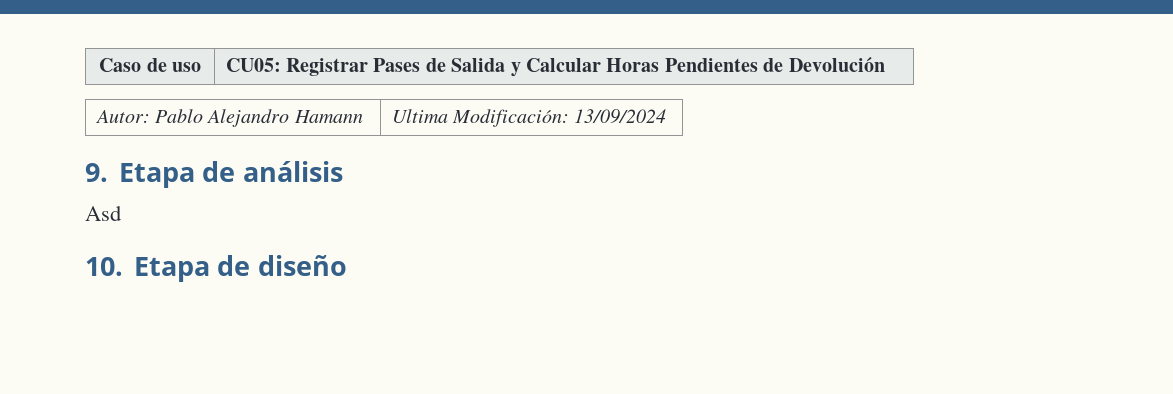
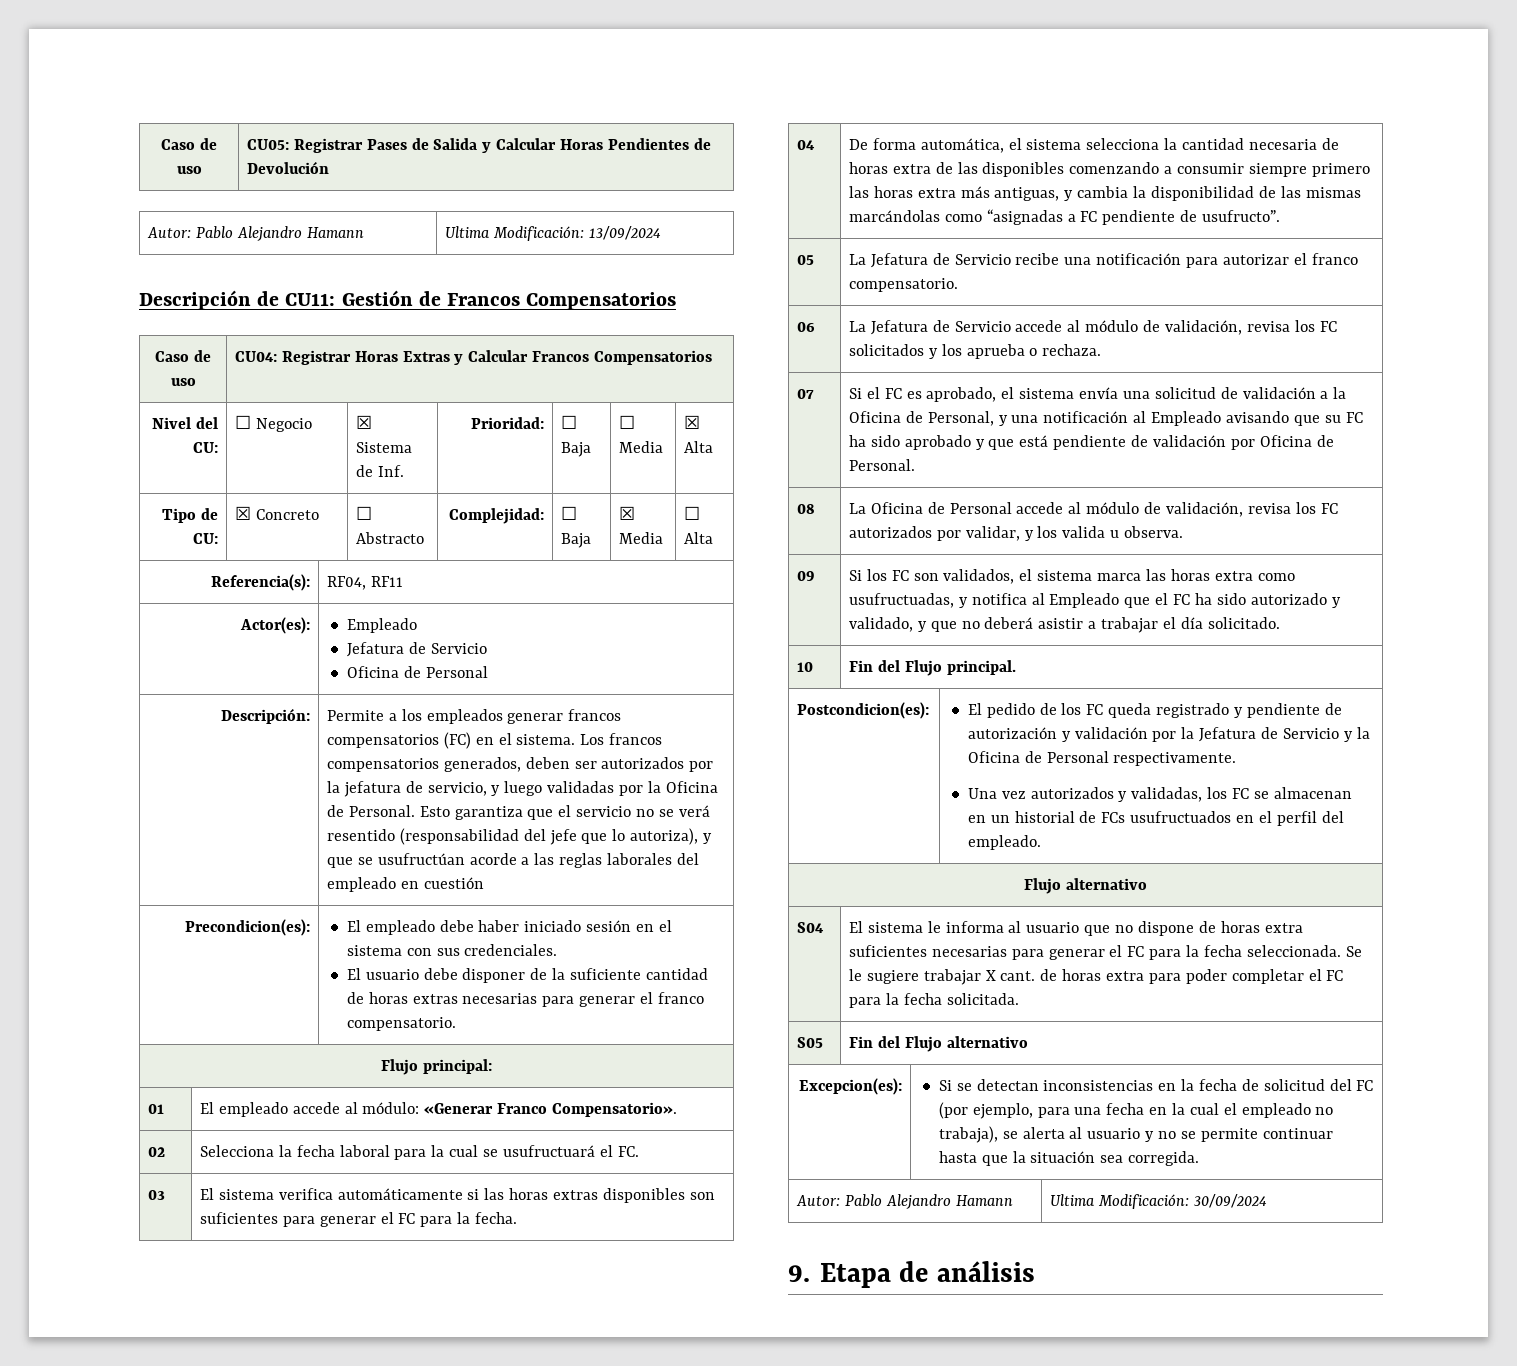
(667, 116) none -> [139,290,677,310] [155,350,211,362] [170,378,196,386] [235,350,713,365] [152,417,218,429] [192,442,218,453] [235,415,312,432] [356,415,373,429] [356,442,413,453] [356,465,404,477] [470,417,544,429] [561,415,578,429] [561,442,592,457] [619,415,636,429] [619,441,664,453] [684,415,701,429] [684,441,714,453] [162,508,218,523] [192,533,218,544] [235,506,319,520] [356,506,373,520] [356,532,425,544] [448,508,544,524] [561,506,578,520] [561,533,592,548] [619,506,636,520] [619,532,664,544] [684,506,701,520] [684,532,714,544] [210,574,310,591] [327,576,403,590] [239,617,310,634] [346,618,417,633] [346,642,487,657] [346,666,488,678] [220,708,310,724] [327,709,622,724] [327,732,663,749] [327,757,714,772] [327,781,718,797] [327,805,710,820] [327,828,713,845] [327,853,699,868] [327,877,484,892] [184,919,310,936] [346,920,672,935] [346,944,558,956] [346,968,708,983] [346,992,704,1007] [346,1017,456,1031] [381,1059,492,1075] [148,1104,165,1114] [200,1102,678,1117] [148,1147,166,1157] [200,1145,639,1160] [148,1190,166,1200] [200,1188,715,1203] [200,1212,518,1227] [797,140,816,150] [849,138,1339,153] [849,162,1370,177] [849,186,1361,201] [849,209,1281,225] [797,255,815,265] [849,253,1358,268] [849,278,959,292] [797,322,816,332] [849,320,1337,335] [849,344,1102,359] [797,389,815,399] [849,387,1347,402] [849,411,1363,426] [849,435,1334,450] [849,459,916,471] [797,504,816,514] [849,502,1338,517] [849,526,1184,541] [797,571,816,581] [849,569,1295,584] [849,593,1341,608] [849,617,1280,633] [797,662,814,672] [849,660,1016,676] [797,702,930,719] [967,703,1342,718] [967,727,1370,742] [967,751,1237,766] [967,787,1352,802] [967,811,1344,826] [967,835,1041,850] [1024,878,1147,894] [797,922,825,933] [849,921,1303,936] [849,945,1362,960] [849,969,1344,985] [849,993,1019,1008] [797,1037,824,1048] [849,1036,1028,1052] [798,1078,902,1095] [938,1079,1374,1091] [938,1102,1334,1119] [938,1126,1333,1143] [938,1151,1200,1166] [796,1194,1013,1209] [1050,1194,1267,1209] // Descripción de CU11: Gestión de Francos Compensatorios // Caso de uso | CU04: Registrar Horas Extras y Calcular Francos Compensatorios // Nivel del CU: | ☐ Negocio | ☒ Sistema de Inf. | Prioridad: | ☐ Baja | ☐ Media | ☒ Alta // Tipo de CU: | ☒ Concreto | ☐ Abstracto | Complejidad: | ☐ Baja | ☒ Media | ☐ Alta // Referencia(s): | RF04, RF11 // Actor(es): | Empleado // Jefatura de Servicio // Oficina de Personal // Descripción: | Permite a los empleados generar francos compensatorios (FC) en el sistema. Los francos compensatorios generados, deben ser autorizados por la jefatura de servicio, y luego validadas por la Oficina de Personal. Esto garantiza que el servicio no se verá resentido (responsabilidad del jefe que lo autoriza), y que se usufructúan acorde a las reglas laborales del empleado en cuestión // Precondicion(es): | El empleado debe haber iniciado sesión en el sistema con sus credenciales. // El usuario debe disponer de la suficiente cantidad de horas extras necesarias para generar el franco compensatorio. // Flujo principal: // 01 | El empleado accede al módulo: «Generar Franco Compensatorio». // 02 | Selecciona la fecha laboral para la cual se usufructuará el FC. // 03 | El sistema verifica automáticamente si las horas extras disponibles son suficientes para generar el FC para la fecha. // 04 | De forma automática, el sistema selecciona la cantidad necesaria de horas extra de las disponibles comenzando a consumir siempre primero las horas extra más antiguas, y cambia la disponibilidad de las mismas marcándolas como “asignadas a FC pendiente de usufructo”. // 05 | La Jefatura de Servicio recibe una notificación para autorizar el franco compensatorio. // 06 | La Jefatura de Servicio accede al módulo de validación, revisa los FC solicitados y los aprueba o rechaza. // 07 | Si el FC es aprobado, el sistema envía una solicitud de validación a la Oficina de Personal, y una notificación al Empleado avisando que su FC ha sido aprobado y que está pendiente de validación por Oficina de Personal. // 08 | La Oficina de Personal accede al módulo de validación, revisa los FC autorizados por validar, y los valida u observa. // 09 | Si los FC son validados, el sistema marca las horas extra como usufructuadas, y notifica al Empleado que el FC ha sido autorizado y validado, y que no deberá asistir a trabajar el día solicitado. // 10 | Fin del Flujo principal. // Postcondicion(es): | El pedido de los FC queda registrado y pendiente de autorización y validación por la Jefatura de Servicio y la Oficina de Personal respectivamente. // Una vez autorizados y validadas, los FC se almacenan en un historial de FCs usufructuados en el perfil del empleado. // Flujo alternativo // S04 | El sistema le informa al usuario que no dispone de horas extra suficientes necesarias para generar el FC para la fecha seleccionada. Se le sugiere trabajar X cant. de horas extra para poder completar el FC para la fecha solicitada. // S05 | Fin del Flujo alternativo // Excepcion(es): | Si se detectan inconsistencias en la fecha de solicitud del FC (por ejemplo, para una fecha en la cual el empleado no trabaja), se alerta al usuario y no se permite continuar hasta que la situación sea corregida. // Autor: Pablo Alejandro Hamann | Ultima Modificación: 30/09/2024
[85,205,122,221] [85,255,347,282] // Asd // 10. Etapa de diseño -> (1035, 1271) none

